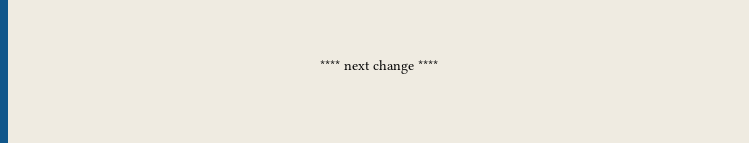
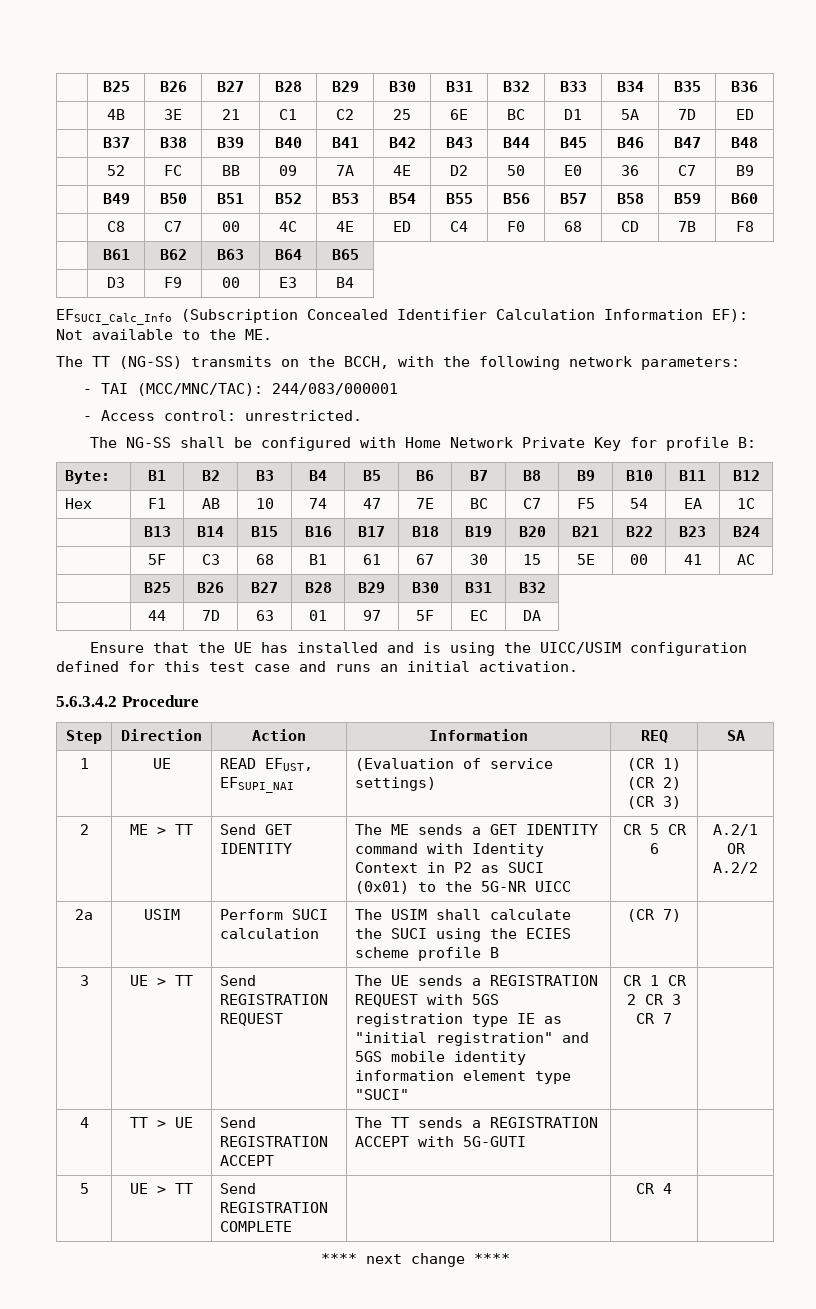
(319, 65) none -> [102,81,130,92] [159,81,187,92] [217,81,244,92] [274,81,302,92] [331,81,359,92] [388,81,416,92] [445,81,473,92] [502,81,530,92] [559,81,587,92] [616,81,644,92] [673,81,701,92] [731,81,758,92] [107,109,125,120] [164,109,182,120] [221,109,240,120] [279,109,297,120] [336,109,354,120] [393,109,411,120] [450,109,468,120] [507,109,525,120] [564,109,582,120] [621,109,639,120] [678,109,696,120] [735,109,754,120] [102,137,130,148] [159,137,187,148] [217,137,244,148] [274,137,302,148] [331,137,359,148] [388,137,416,148] [445,137,473,148] [502,137,530,148] [559,137,587,148] [616,137,644,148] [673,137,701,148] [731,137,758,148] [107,165,125,176] [164,165,182,176] [221,165,240,176] [279,165,297,176] [336,165,354,176] [393,165,411,176] [450,165,468,176] [507,165,525,176] [564,165,582,176] [621,165,639,176] [678,165,696,176] [735,165,754,176] [102,193,130,204] [159,193,187,204] [217,193,244,204] [274,193,302,204] [331,193,359,204] [388,193,416,204] [445,193,473,204] [502,193,530,204] [559,193,587,204] [616,193,644,204] [673,193,701,204] [731,193,758,204] [107,221,125,232] [164,221,182,232] [221,221,240,232] [279,221,297,232] [336,221,354,232] [393,221,411,232] [450,221,468,232] [507,221,525,232] [564,221,582,232] [621,221,639,232] [678,221,696,232] [735,221,754,232] [102,249,130,260] [159,249,187,260] [217,249,244,260] [274,249,302,260] [331,249,359,260] [107,277,125,288] [164,277,182,288] [221,277,240,288] [279,277,297,288] [336,277,354,288] [56,309,748,325] [56,329,272,340] [56,356,740,370] [83,383,399,396] [83,410,363,421] [89,437,756,451] [65,470,111,484] [148,470,166,481] [201,470,220,481] [255,470,274,481] [309,470,327,481] [362,470,381,481] [416,470,434,481] [469,470,488,481] [523,470,541,481] [576,470,595,481] [625,470,653,481] [679,470,706,481] [732,470,760,481] [65,498,93,509] [148,498,166,509] [201,498,220,509] [255,498,274,509] [309,498,327,509] [362,498,381,509] [416,498,434,509] [469,498,488,509] [523,498,541,509] [576,498,595,509] [630,498,648,509] [683,498,702,509] [737,498,755,509] [143,526,171,537] [197,526,224,537] [251,526,278,537] [304,526,332,537] [358,526,385,537] [411,526,439,537] [465,526,492,537] [518,526,546,537] [572,526,599,537] [625,526,653,537] [679,526,706,537] [732,526,760,537] [148,554,166,565] [201,554,220,565] [255,554,274,565] [309,554,327,565] [362,554,381,565] [416,554,434,565] [469,554,488,565] [523,554,541,565] [576,554,595,565] [630,554,648,565] [683,554,702,565] [737,554,755,565] [143,582,171,593] [197,582,224,593] [251,582,278,593] [304,582,332,593] [358,582,385,593] [411,582,439,593] [465,582,492,593] [518,582,546,593] [148,610,166,621] [201,610,220,621] [255,610,274,621] [309,610,327,621] [362,610,381,621] [416,610,434,621] [469,610,488,621] [523,610,541,621] [89,642,747,656] [56,661,578,672] [56,695,199,707] [66,730,102,744] [121,729,202,741] [251,729,306,741] [429,729,528,741] [640,730,668,743] [726,730,745,741] [79,758,89,769] [152,758,171,769] [220,758,314,771] [220,777,295,793] [355,758,554,771] [355,777,437,791] [627,758,681,771] [627,777,681,790] [627,796,681,809] [79,824,89,835] [130,824,193,835] [220,824,293,835] [220,843,293,854] [355,824,599,835] [355,843,545,857] [355,862,545,873] [355,881,572,894] [622,824,687,835] [649,843,659,854] [713,824,758,836] [726,843,746,854] [713,862,758,874] [75,909,93,920] [143,909,180,920] [220,909,329,920] [220,928,320,939] [355,909,572,920] [355,928,572,942] [355,947,500,961] [627,909,681,922] [79,975,89,986] [130,975,193,986] [220,975,257,986] [220,994,329,1005] [220,1013,284,1026] [355,975,599,986] [355,994,500,1007] [355,1013,563,1027] [355,1032,590,1046] [355,1051,527,1065] [355,1070,572,1084] [355,1089,410,1100] [622,975,687,986] [627,994,681,1005] [636,1013,672,1024] [79,1117,89,1128] [130,1117,193,1128] [220,1117,257,1128] [220,1136,329,1147] [220,1155,275,1166] [355,1117,599,1128] [355,1136,527,1147] [79,1183,89,1194] [130,1183,193,1194] [220,1183,257,1194] [220,1202,329,1213] [220,1221,293,1232] [636,1183,672,1194] | B25 | B26 | B27 | B28 | B29 | B30 | B31 | B32 | B33 | B34 | B35 | B36 // | 4B | 3E | 21 | C1 | C2 | 25 | 6E | BC | D1 | 5A | 7D | ED // | B37 | B38 | B39 | B40 | B41 | B42 | B43 | B44 | B45 | B46 | B47 | B48 // | 52 | FC | BB | 09 | 7A | 4E | D2 | 50 | E0 | 36 | C7 | B9 // | B49 | B50 | B51 | B52 | B53 | B54 | B55 | B56 | B57 | B58 | B59 | B60 // | C8 | C7 | 00 | 4C | 4E | ED | C4 | F0 | 68 | CD | 7B | F8 // | B61 | B62 | B63 | B64 | B65 // | D3 | F9 | 00 | E3 | B4 // EFSUCI_Calc_Info (Subscription Concealed Identifier Calculation Information EF): Not available to the ME. // The TT (NG-SS) transmits on the BCCH, with the following network parameters: // - TAI (MCC/MNC/TAC): 244/083/000001 // - Access control: unrestricted. // The NG-SS shall be configured with Home Network Private Key for profile B: // Byte: | B1 | B2 | B3 | B4 | B5 | B6 | B7 | B8 | B9 | B10 | B11 | B12 // Hex | F1 | AB | 10 | 74 | 47 | 7E | BC | C7 | F5 | 54 | EA | 1C // | B13 | B14 | B15 | B16 | B17 | B18 | B19 | B20 | B21 | B22 | B23 | B24 // | 5F | C3 | 68 | B1 | 61 | 67 | 30 | 15 | 5E | 00 | 41 | AC // | B25 | B26 | B27 | B28 | B29 | B30 | B31 | B32 // | 44 | 7D | 63 | 01 | 97 | 5F | EC | DA // Ensure that the UE has installed and is using the UICC/USIM configuration defined for this test case and runs an initial activation. // 5.6.3.4.2 Procedure // Step | Direction | Action | Information | REQ | SA // 1 | UE | READ EFUST, EFSUPI_NAI | (Evaluation of service settings) | (CR 1) (CR 2) (CR 3) | // 2 | ME > TT | Send GET IDENTITY | The ME sends a GET IDENTITY command with Identity Context in P2 as SUCI (0x01) to the 5G-NR UICC | CR 5 CR 6 | A.2/1 OR A.2/2 // 2a | USIM | Perform SUCI calculation | The USIM shall calculate the SUCI using the ECIES scheme profile B | (CR 7) | // 3 | UE > TT | Send REGISTRATION REQUEST | The UE sends a REGISTRATION REQUEST with 5GS registration type IE as "initial registration" and 5GS mobile identity information element type "SUCI" | CR 1 CR 2 CR 3 CR 7 | // 4 | TT > UE | Send REGISTRATION ACCEPT | The TT sends a REGISTRATION ACCEPT with 5G-GUTI | | // 5 | UE > TT | Send REGISTRATION COMPLETE | | CR 4 | //

